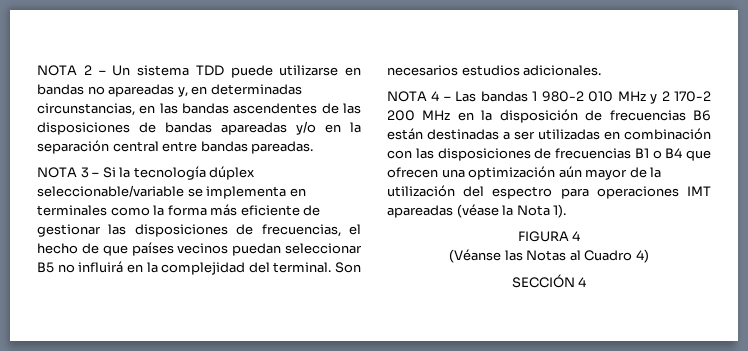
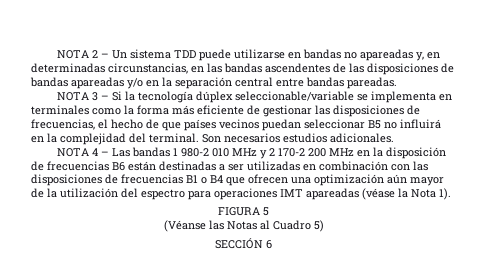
[572,231,581,241] 4 -> [263,207,269,216] 5
[635,249,649,263] 4) -> [313,220,324,232] 5)
[578,277,587,287] 4 -> [266,240,272,249] 6

